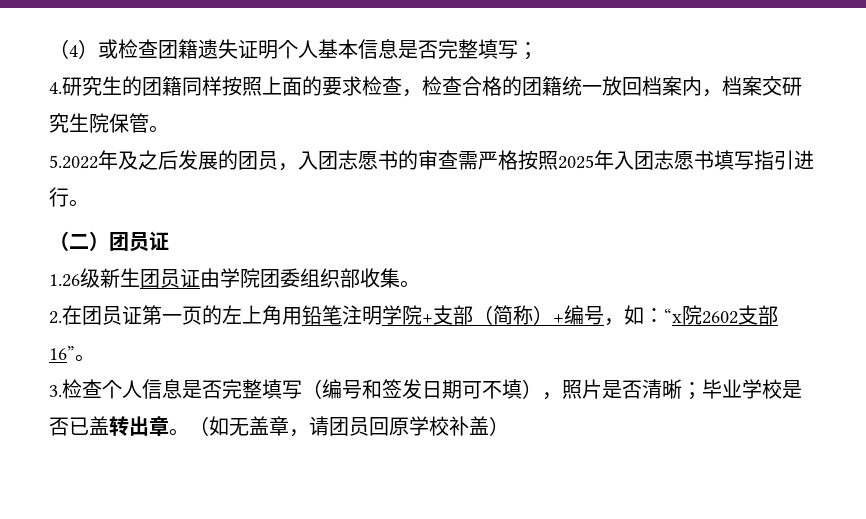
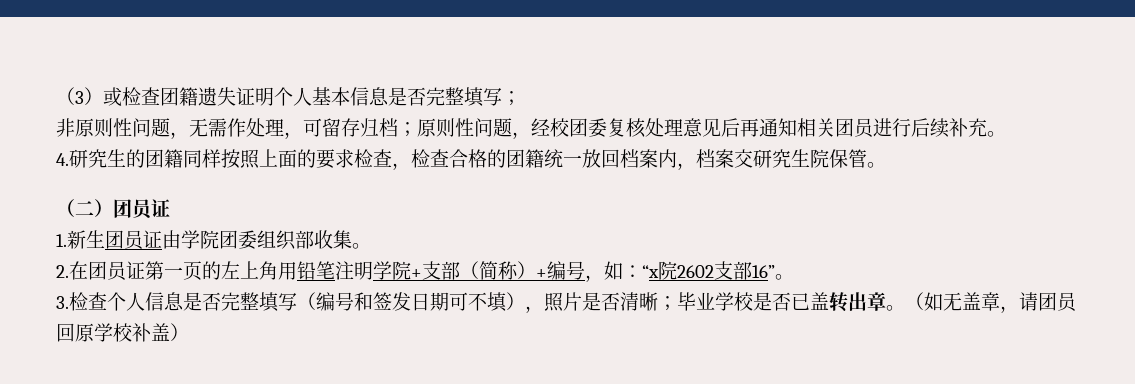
[49,39,78,59] （4 -> [56,87,84,105] （3
(538, 51) none -> [56,118,1006,139] // 非原则性问题，无需作处理，可留存归档；原则性问题，经校团委复核处理意见后再通知相关团员进行后续补充。
[49,150,814,171] [49,187,89,207] // 5.2022年及之后发展的团员，入团志愿书的审查需严格按照2025年入团志愿书填写指引进行。 -> (886, 165) none
[49,268,100,288] 1.26级 -> [56,234,67,247] 1.

